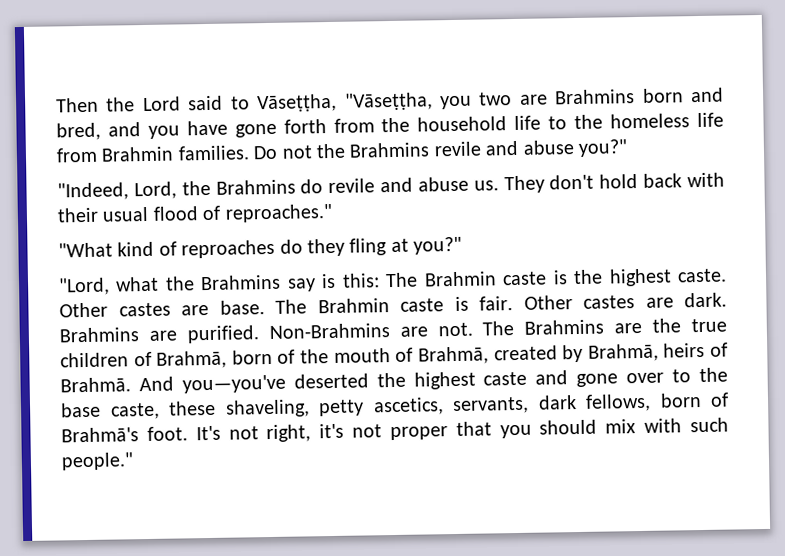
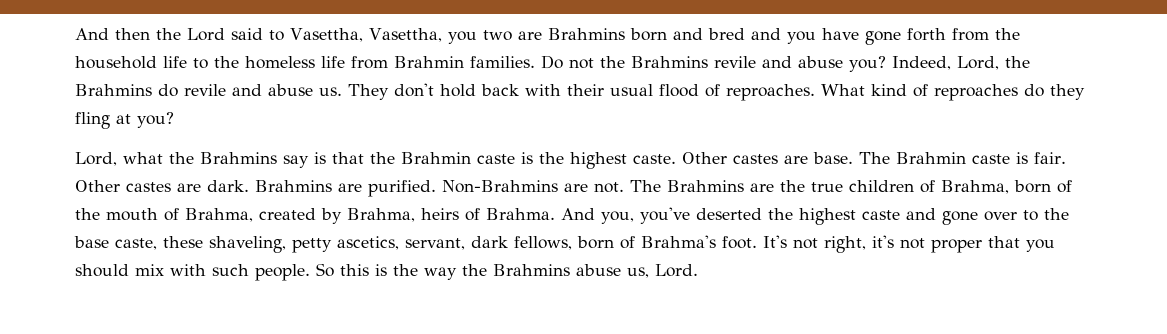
[56,97,99,113] Then -> [75,28,150,40] And then
[257,92,433,113] Vāseṭṭha, "Vāseṭṭha, -> [290,28,442,42] Vasettha, Vasettha,
[56,122,101,141] bred, -> [707,28,745,40] bred
[577,139,628,157] [57,182,129,201] you?" // "Indeed, -> [849,56,951,72] you? Indeed,
[224,203,333,223] [58,242,113,258] reproaches." // "What -> [726,84,865,101] reproaches. What
[413,236,463,255] [58,277,110,296] you?" // "Lord, -> [137,112,174,128] [75,152,117,166] you? // Lord,
[341,272,419,288] this: The -> [332,152,395,164] that the
[156,350,228,369] Brahmā, -> [941,180,1009,194] Brahma,
[417,346,489,365] Brahmā, -> [185,208,253,222] Brahma,
[587,343,659,362] Brahmā, -> [347,208,415,222] Brahma,
[60,374,286,394] Brahmā. And you—you've -> [486,207,690,224] Brahma. And you, you've
[452,396,529,415] servants, -> [405,238,465,250] servant,
[61,427,139,443] Brahmā's -> [641,235,716,248] Brahma's
[61,452,134,471] people." -> [255,263,698,281] people. So this is the way the Brahmins abuse us, Lord.

